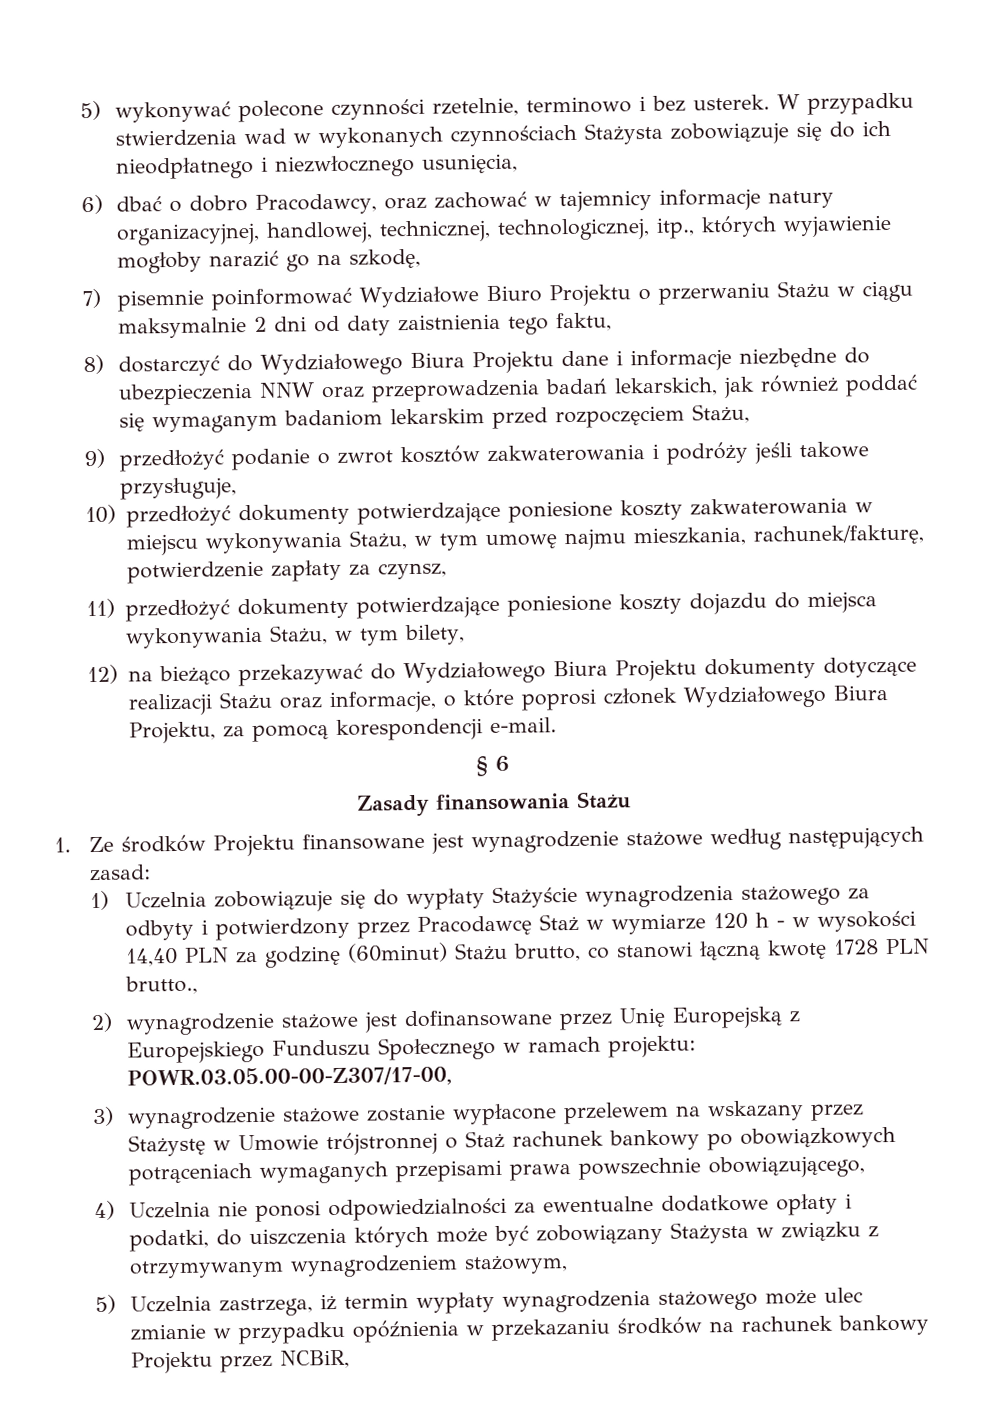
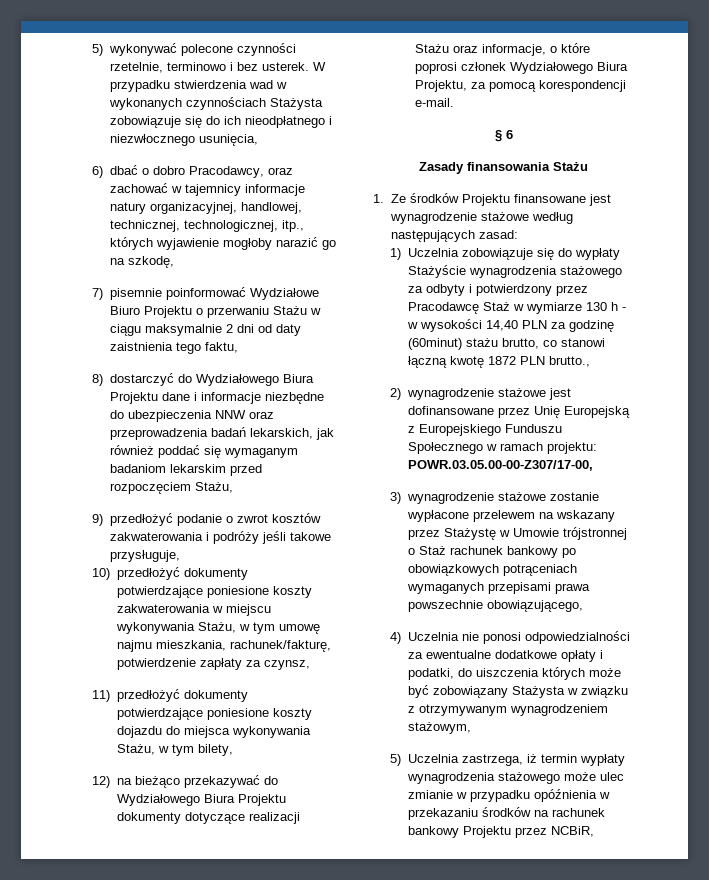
[712,912,748,930] 120 -> [585,302,607,311] 130
[453,942,508,961] Stażu -> [465,338,498,347] stażu
[832,939,879,955] 1728 -> [487,356,516,365] 1872

